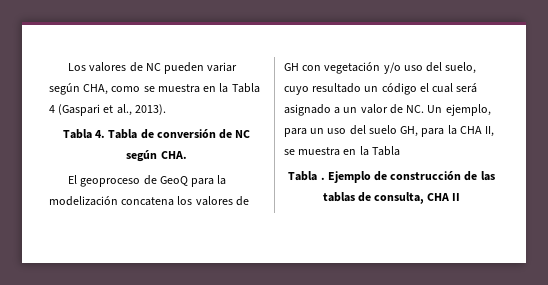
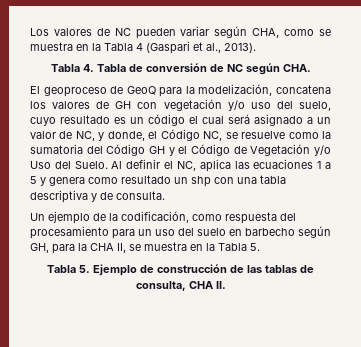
[49,196,118,206] modelización -> [198,84,273,96] modelización,
(362, 88) none -> [114,117,126,124] es
[406,104,491,116] NC. Un ejemplo, -> [75,129,331,141] [30,144,331,156] [30,159,331,172] [30,175,286,187] [30,190,165,203] [30,211,296,224] [30,226,109,239] NC, y donde, el Código NC, se resuelve como la sumatoria del Código GH y el Código de Vegetación y/o Uso del Suelo. Al definir el NC, aplica las ecuaciones 1 a 5 y genera como resultado un shp con una tabla descriptiva y de consulta. // Un ejemplo de la codificación, como respuesta del procesamiento
(397, 129) none -> [229,226,331,238] en barbecho según
[288,171,325,181] // Tabla . -> [250,243,260,251] [47,265,90,273] 5. // Tabla 5.
[452,193,461,201] II -> [215,281,226,289] II.

